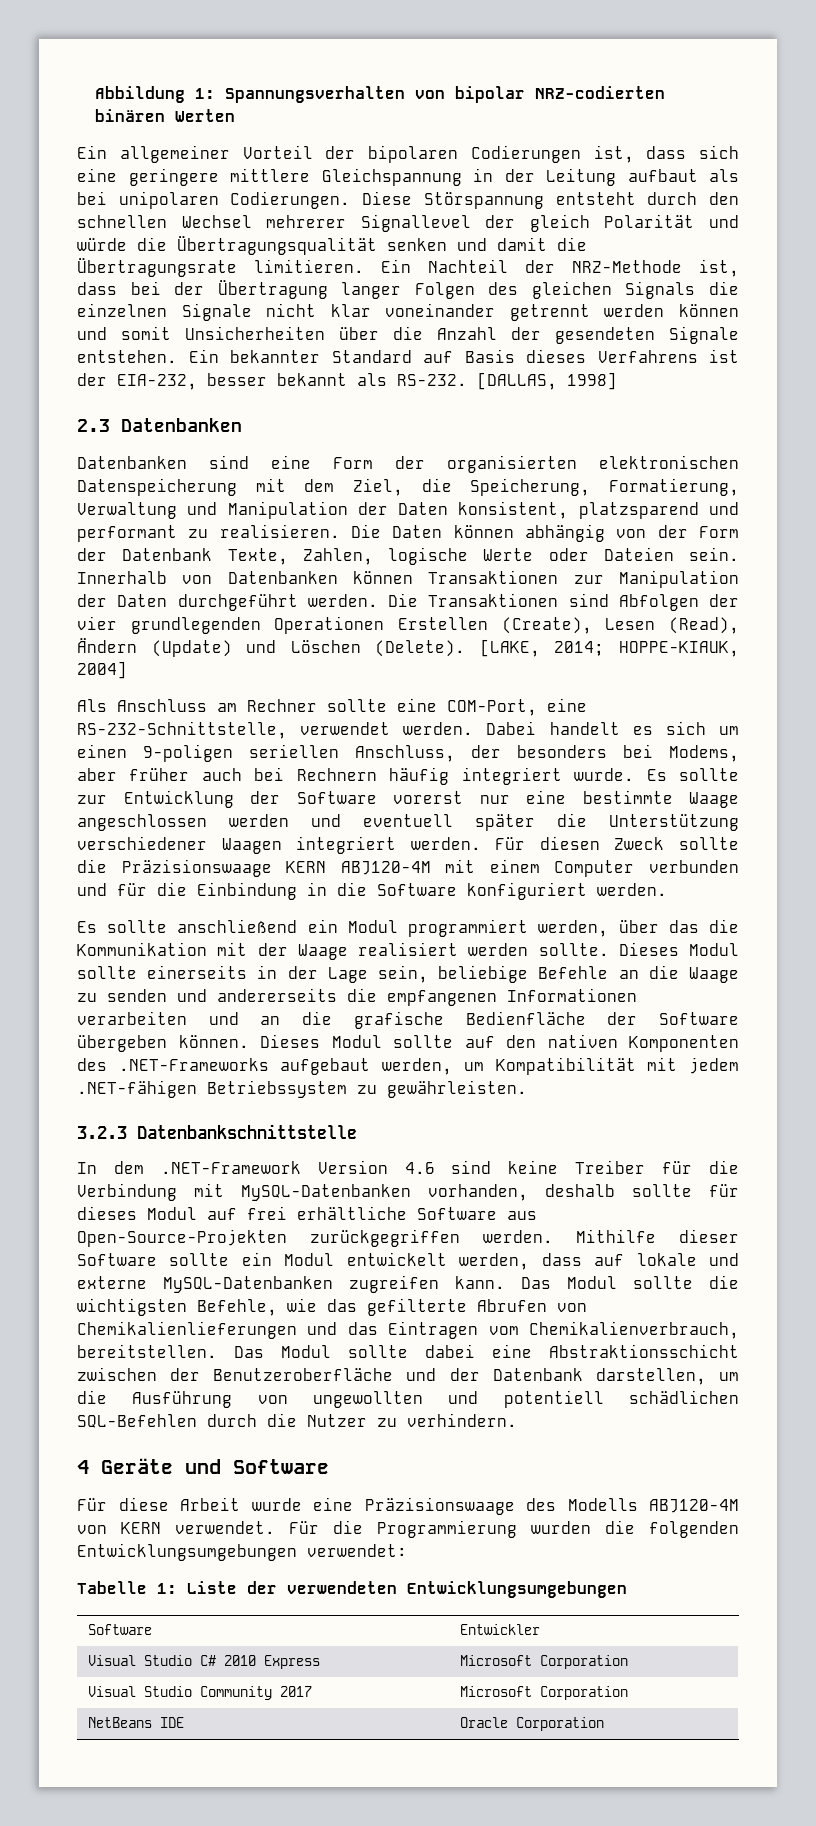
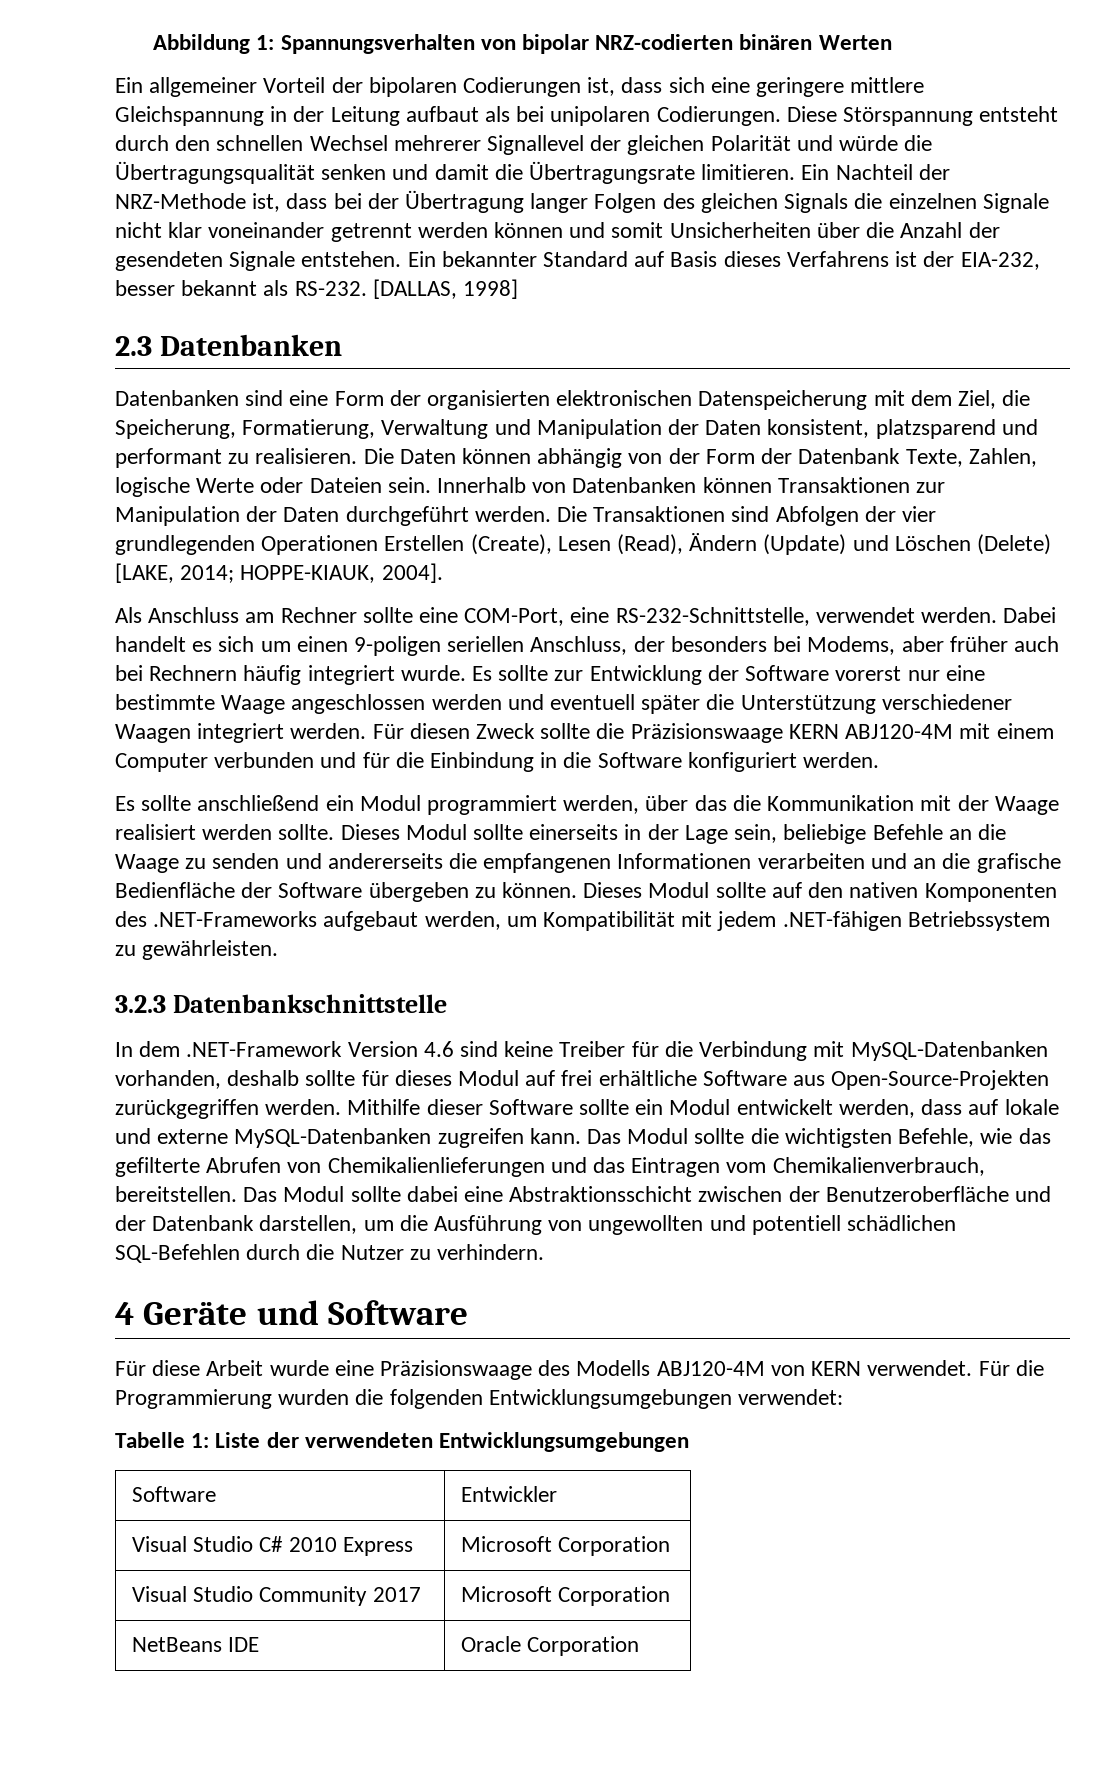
[529,214,590,232] gleich -> [627,135,705,155] gleichen
[375,640,466,657] (Delete). -> [977,534,1052,555] (Delete)
[77,661,127,679] 2004] -> [381,563,443,583] 2004].
(167, 1043) none -> [474,887,496,898] zu

